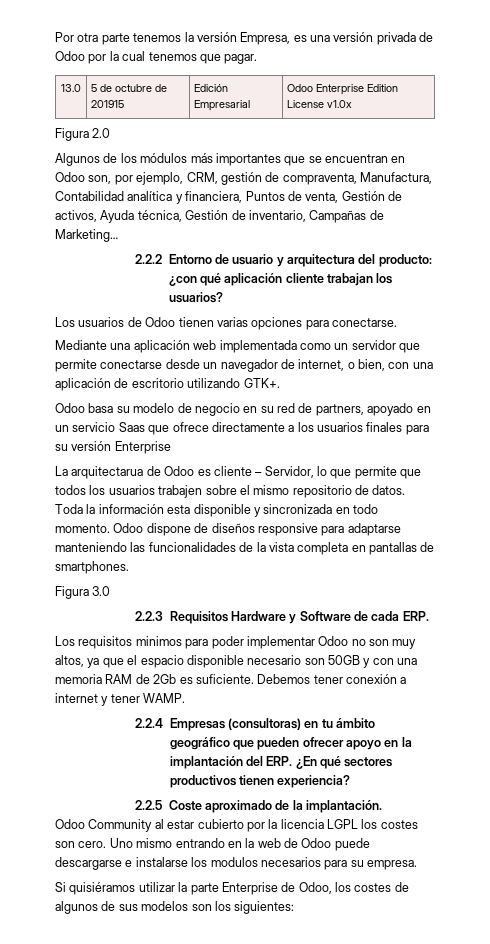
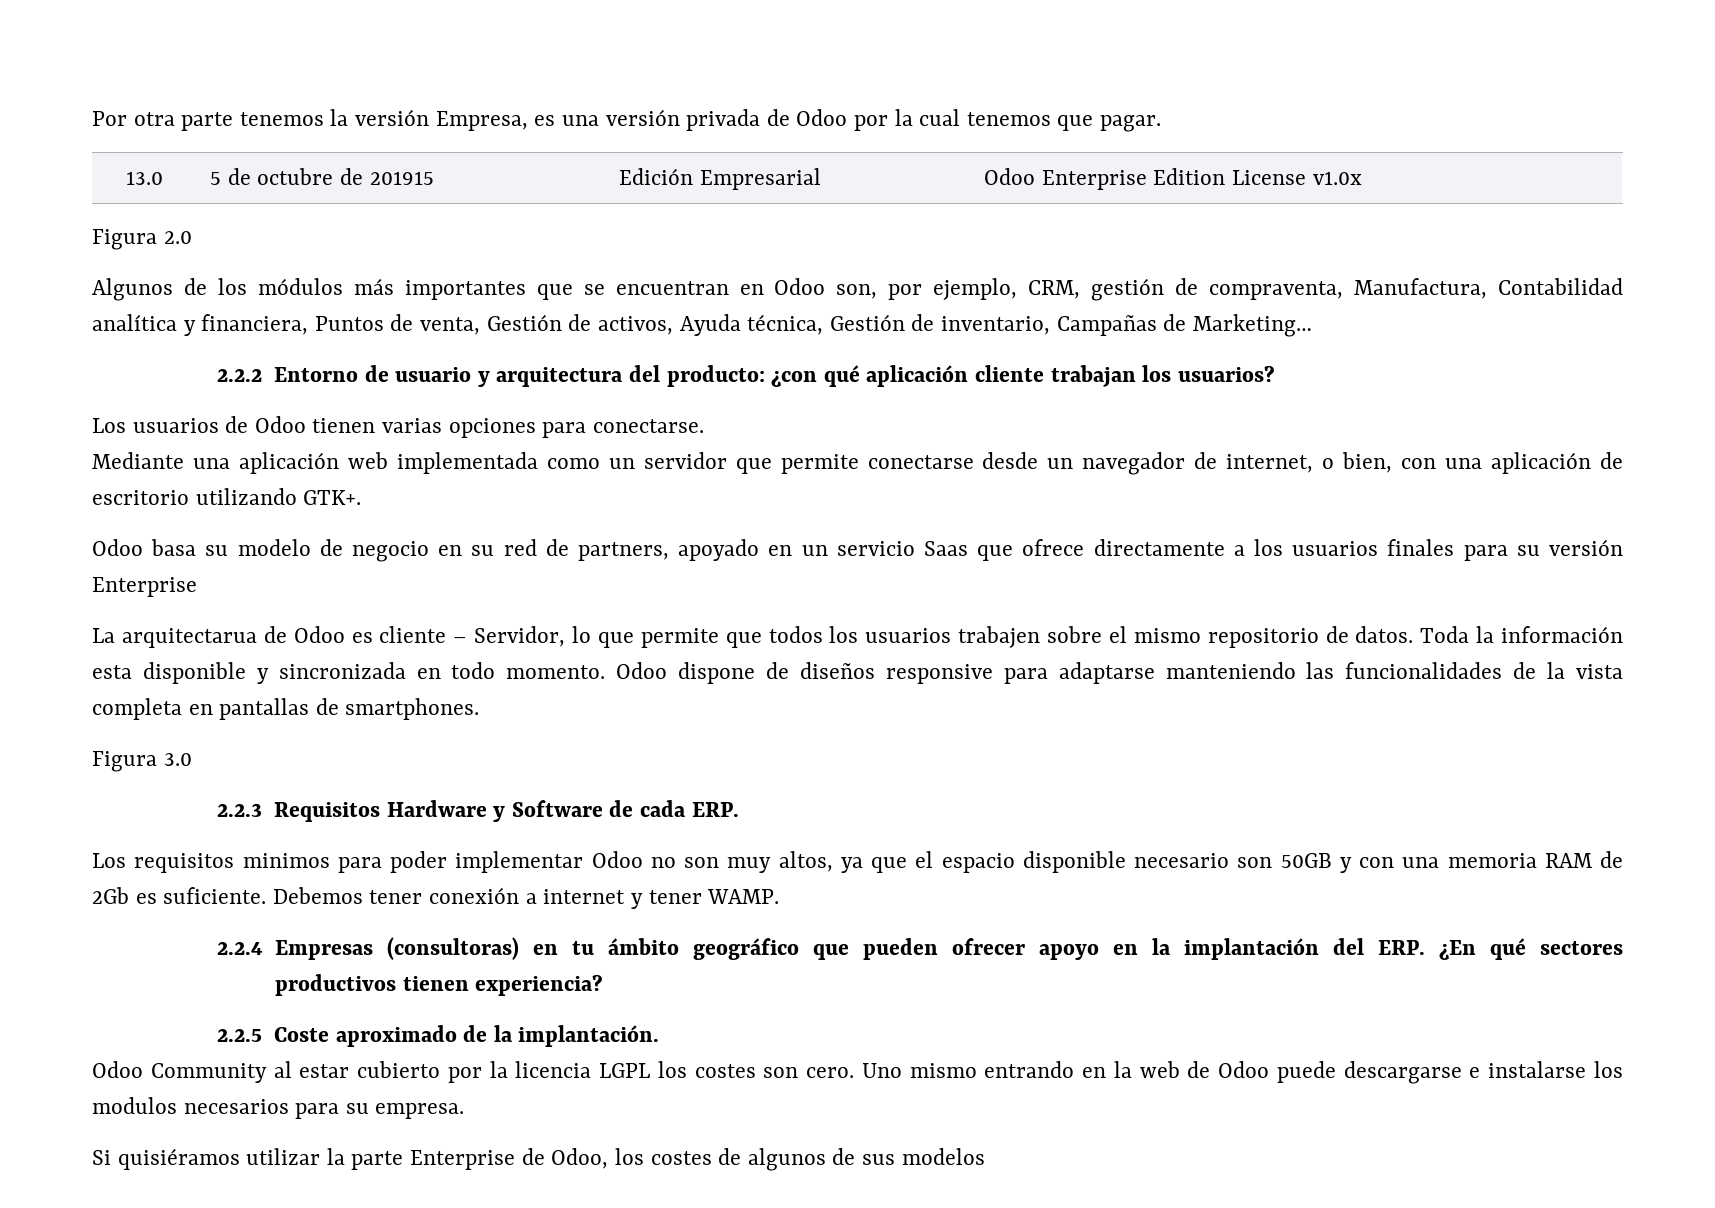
[191,901,295,914] son los siguientes: -> (985, 1156) none

